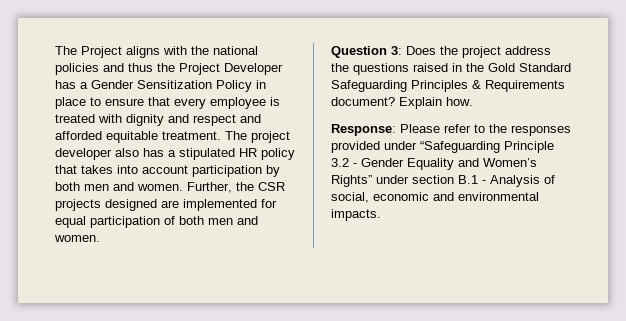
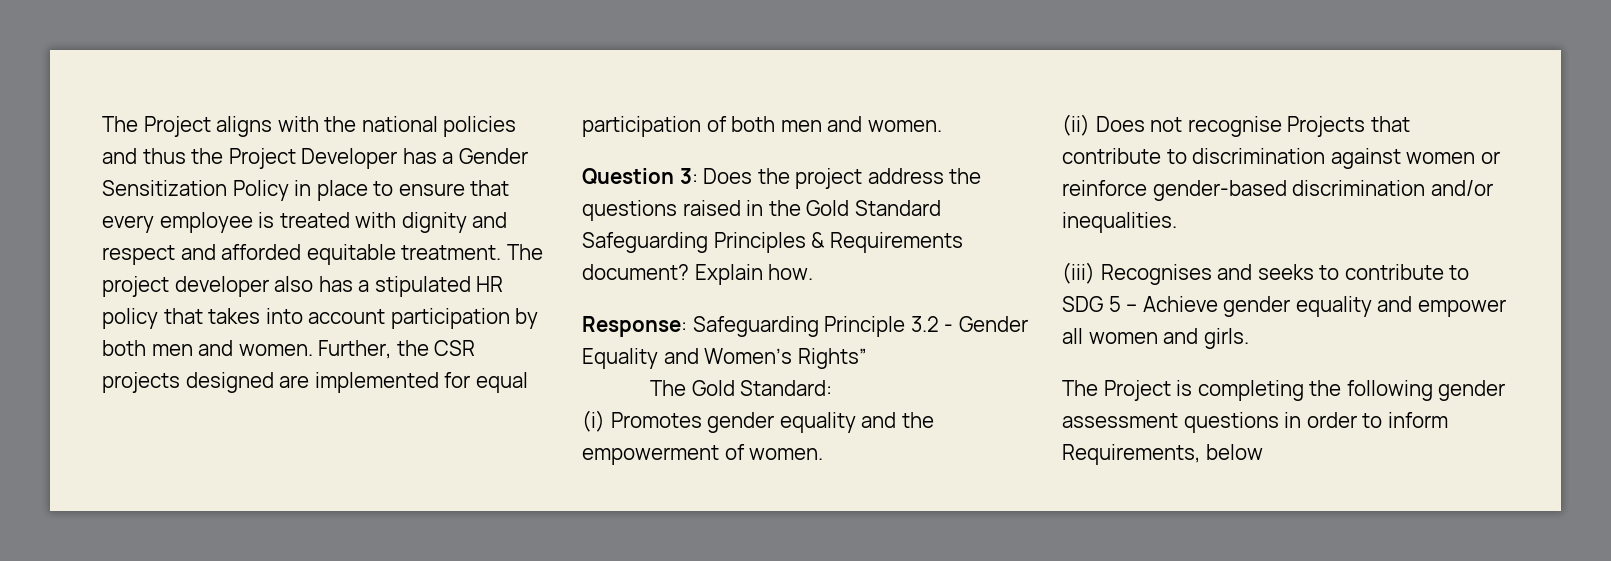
[400,124,571,136] [331,141,500,153] Please refer to the responses provided under “Safeguarding -> [692,316,819,337] Safeguarding
[376,175,555,187] [331,192,539,203] [331,209,381,221] under section B.1 - Analysis of social, economic and environmental impacts. -> [650,380,833,396] [582,410,934,433] [582,444,824,465] [1062,114,1410,137] [1062,148,1500,169] [1062,180,1493,201] [1062,212,1177,233] [1062,262,1470,285] [1062,296,1506,317] [1062,328,1249,349] [1062,380,1506,401] [1062,412,1448,433] [1062,444,1263,465] // The Gold Standard: // (i) Promotes gender equality and the empowerment of women. // (ii) Does not recognise Projects that contribute to discrimination against women or reinforce gender-based discrimination and/or inequalities. // (iii) Recognises and seeks to contribute to SDG 5 – Achieve gender equality and empower all women and girls. // The Project is completing the following gender assessment questions in order to inform Requirements, below

